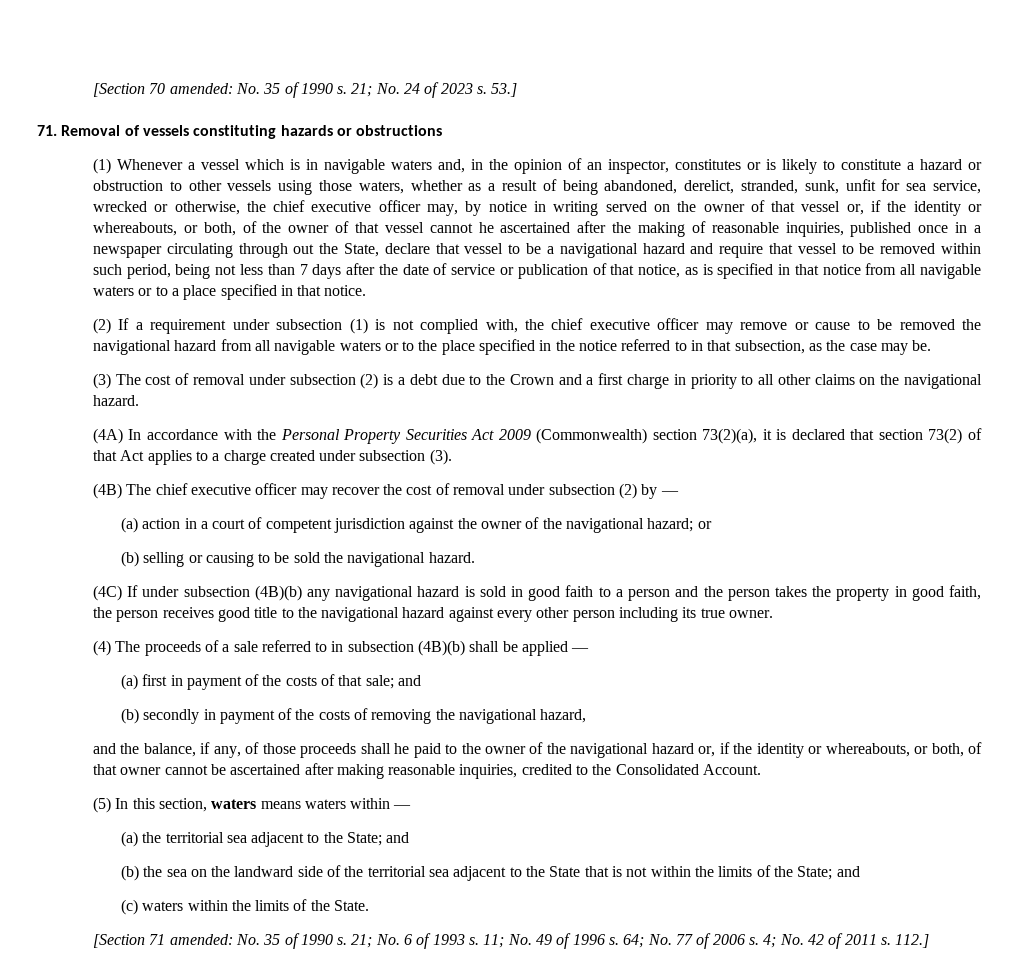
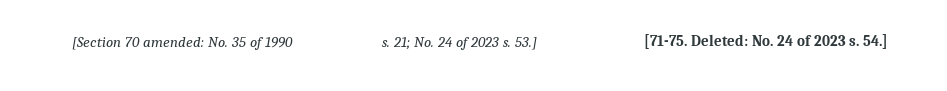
[37,125,443,139] [92,158,983,174] [92,179,981,195] [92,200,983,216] [92,221,982,237] [92,243,982,258] [92,263,982,279] [92,284,367,300] [92,318,982,334] [92,339,932,355] [92,373,982,389] [92,395,139,406] [92,428,982,444] [92,449,452,465] [92,483,679,499] [120,517,712,533] [120,551,475,567] [92,585,981,601] [92,607,774,622] [92,640,590,656] [120,674,422,690] [120,708,587,724] [92,742,982,758] [92,763,762,779] [92,797,412,813] [120,831,410,847] [120,865,860,881] [120,899,370,915] [92,933,930,949] 71. Removal of vessels constituting hazards or obstructions // (1) Whenever a vessel which is in navigable waters and, in the opinion of an inspector, constitutes or is likely to constitute a hazard or obstruction to other vessels using those waters, whether as a result of being abandoned, derelict, stranded, sunk, unfit for sea service, wrecked or otherwise, the chief executive officer may, by notice in writing served on the owner of that vessel or, if the identity or whereabouts, or both, of the owner of that vessel cannot he ascertained after the making of reasonable inquiries, published once in a newspaper circulating through out the State, declare that vessel to be a navigational hazard and require that vessel to be removed within such period, being not less than 7 days after the date of service or publication of that notice, as is specified in that notice from all navigable waters or to a place specified in that notice. // (2) If a requirement under subsection (1) is not complied with, the chief executive officer may remove or cause to be removed the navigational hazard from all navigable waters or to the place specified in the notice referred to in that subsection, as the case may be. // (3) The cost of removal under subsection (2) is a debt due to the Crown and a first charge in priority to all other claims on the navigational hazard. // (4A) In accordance with the Personal Property Securities Act 2009 (Commonwealth) section 73(2)(a), it is declared that section 73(2) of that Act applies to a charge created under subsection (3). // (4B) The chief executive officer may recover the cost of removal under subsection (2) by — // (a) action in a court of competent jurisdiction against the owner of the navigational hazard; or // (b) selling or causing to be sold the navigational hazard. // (4C) If under subsection (4B)(b) any navigational hazard is sold in good faith to a person and the person takes the property in good faith, the person receives good title to the navigational hazard against every other person including its true owner. // (4) The proceeds of a sale referred to in subsection (4B)(b) shall be applied — // (a) first in payment of the costs of that sale; and // (b) secondly in payment of the costs of removing the navigational hazard, // and the balance, if any, of those proceeds shall he paid to the owner of the navigational hazard or, if the identity or whereabouts, or both, of that owner cannot be ascertained after making reasonable inquiries, credited to the Consolidated Account. // (5) In this section, waters means waters within — // (a) the territorial sea adjacent to the State; and // (b) the sea on the landward side of the territorial sea adjacent to the State that is not within the limits of the State; and // (c) waters within the limits of the State. // [Section 71 amended: No. 35 of 1990 s. 21; No. 6 of 1993 s. 11; No. 49 of 1996 s. 64; No. 77 of 2006 s. 4; No. 42 of 2011 s. 112.] -> [644,34,889,49] [71-75. Deleted: No. 24 of 2023 s. 54.]

